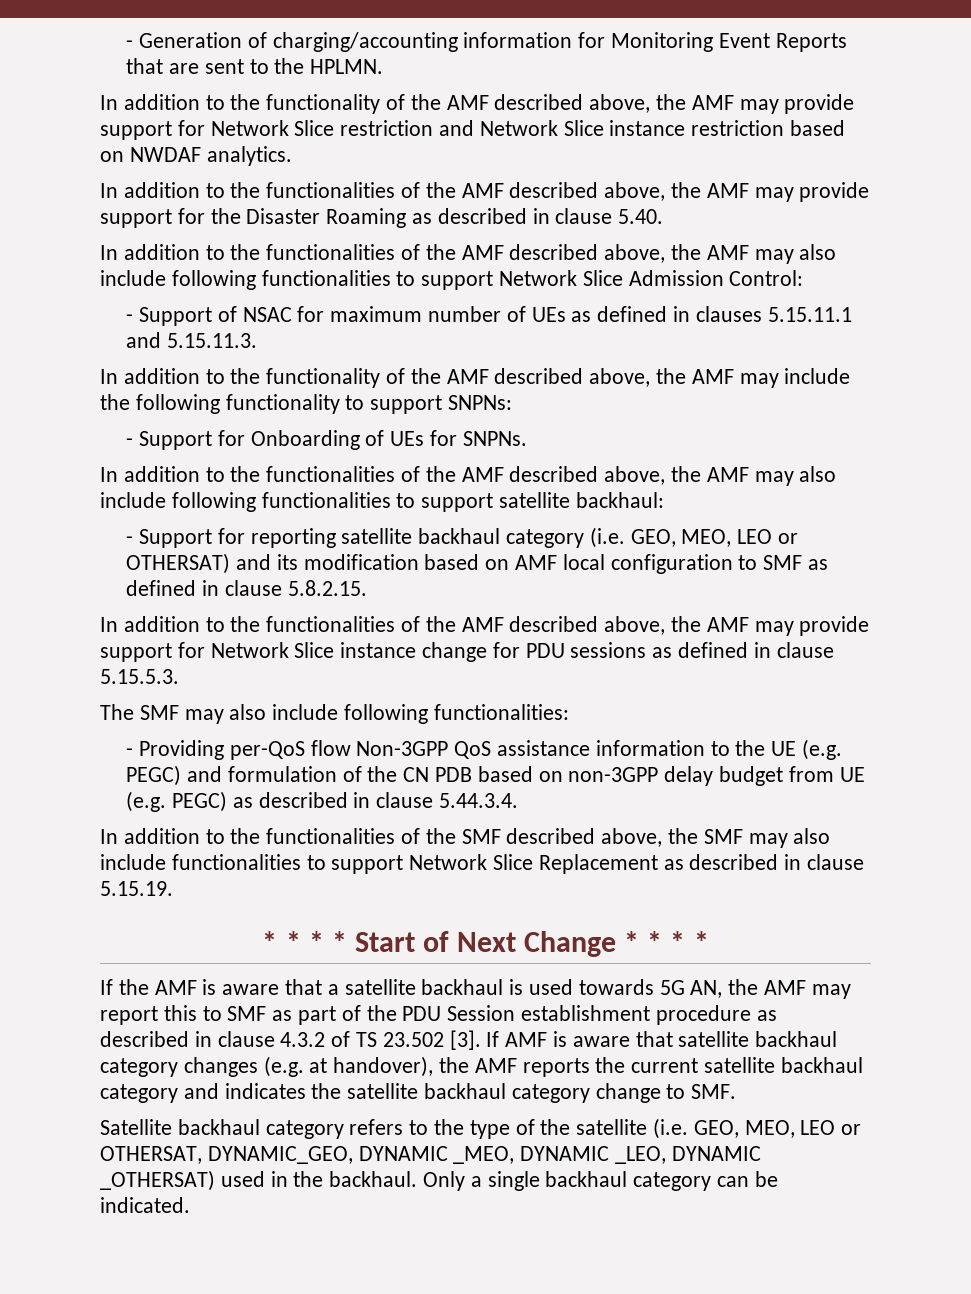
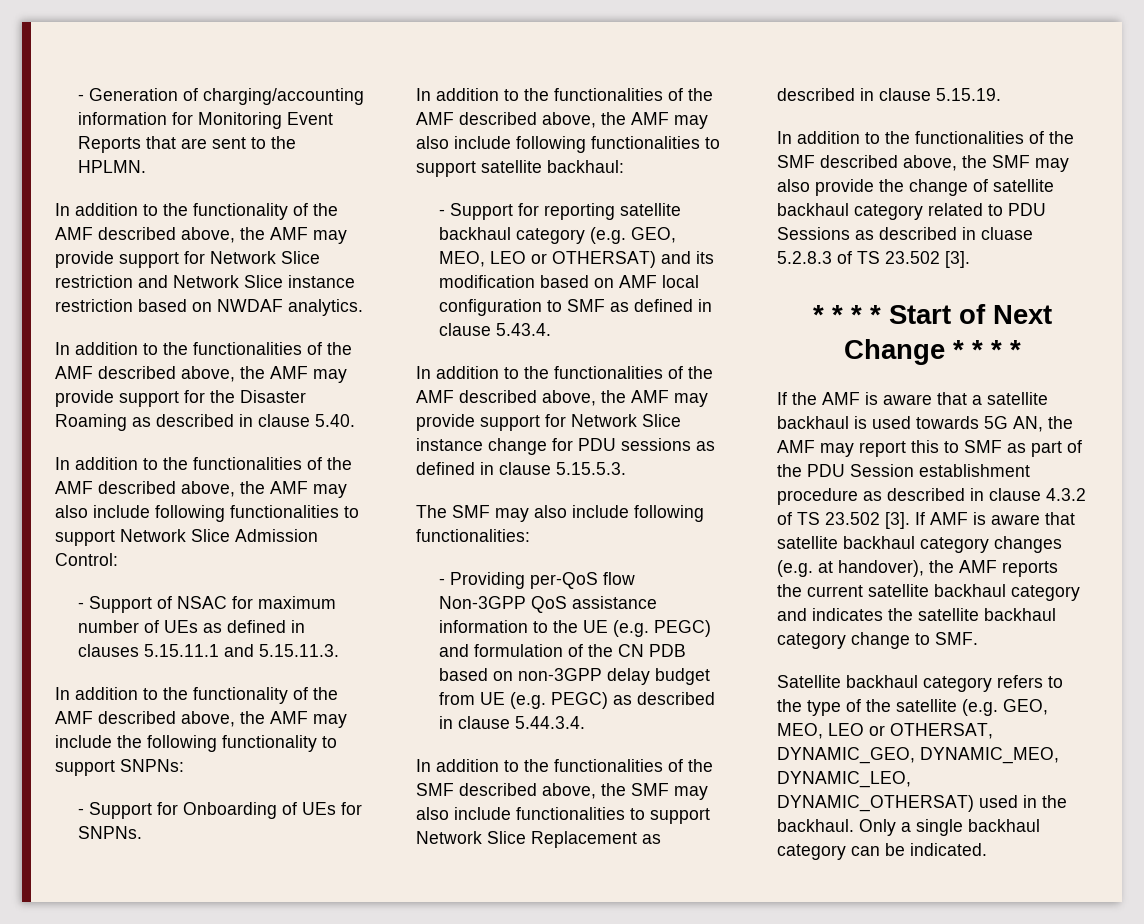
[589,527,625,548] (i.e. -> [590,227,627,244] (e.g.
[287,580,367,596] 5.8.2.15. -> [496,323,552,336] 5.43.4.
(173, 888) none -> [777,131,1074,144] [777,155,1069,172] [777,179,1054,196] [777,203,1046,220] [777,227,1033,240] [777,251,970,268] // In addition to the functionalities of the SMF described above, the SMF may also provide the change of satellite backhaul category related to PDU Sessions as described in cluase 5.2.8.3 of TS 23.502 [3].
[653,1118,689,1139] (i.e. -> [962,699,998,716] (e.g.
[358,1146,761,1164] [100,1170,215,1191] DYNAMIC _MEO, DYNAMIC _LEO, DYNAMIC _OTHERSAT) -> [920,747,1059,764] [777,771,911,788] [777,795,974,812] DYNAMIC_MEO, DYNAMIC_LEO, DYNAMIC_OTHERSAT)

